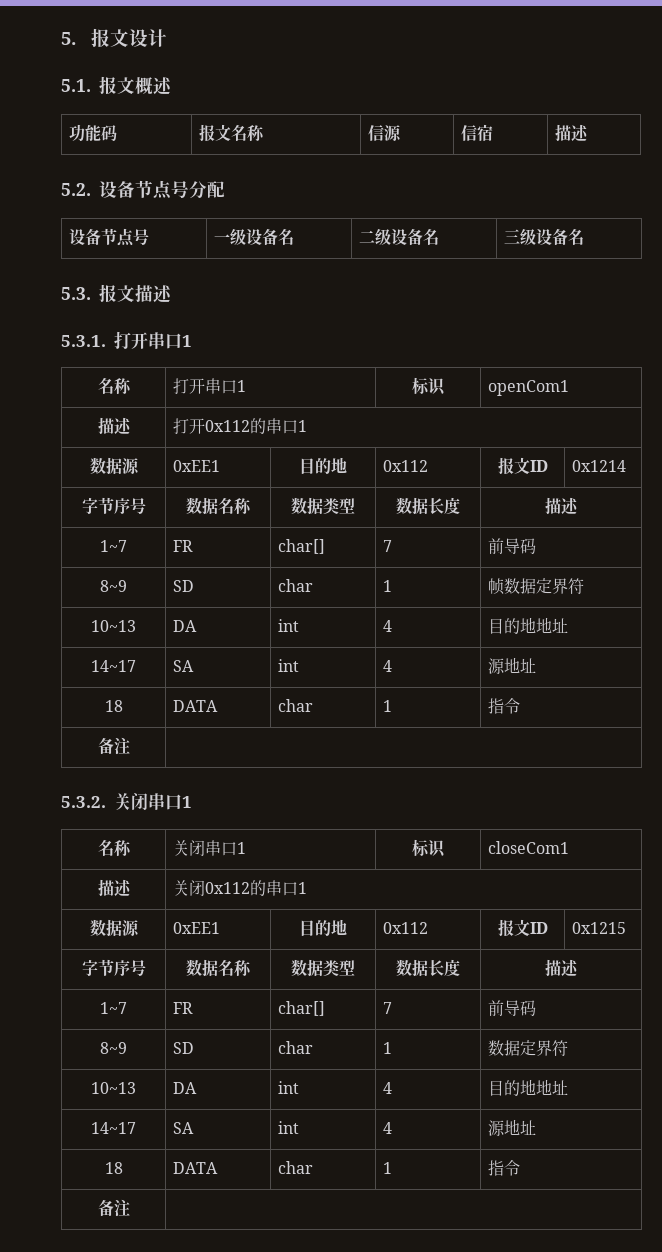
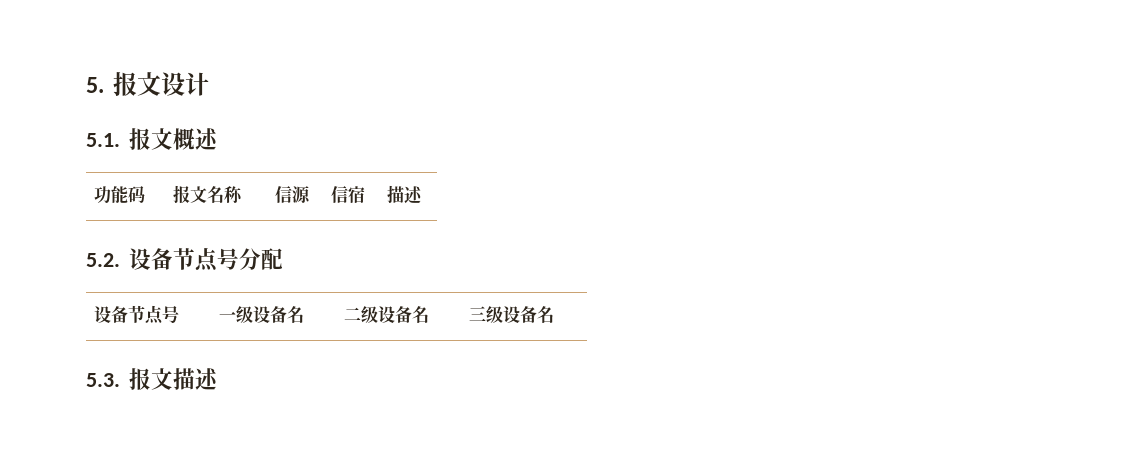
[61,331,192,349] [97,377,132,395] [172,378,246,394] [412,377,446,396] [487,380,569,396] [97,417,131,435] [172,418,307,434] [89,457,140,475] [172,460,220,472] [299,457,347,474] [382,460,428,472] [497,457,548,475] [571,460,626,472] [81,497,146,514] [186,497,252,515] [291,497,355,515] [396,497,460,515] [545,497,578,515] [100,540,127,552] [172,540,193,552] [277,539,325,554] [382,540,392,552] [487,538,536,554] [100,580,127,592] [172,580,194,592] [277,579,313,592] [382,580,392,592] [487,578,584,595] [91,620,136,632] [172,620,197,632] [277,619,299,632] [382,620,392,632] [487,617,568,634] [91,660,136,672] [172,660,194,672] [277,659,299,672] [382,660,392,672] [487,657,536,674] [104,700,123,712] [172,700,218,712] [277,699,313,712] [382,700,392,712] [487,698,520,714] [97,737,130,755] [61,793,192,811] [97,839,132,857] [172,840,246,856] [412,839,446,858] [487,841,569,854] [97,879,131,897] [172,880,307,896] [89,919,140,937] [172,922,220,934] [299,919,347,936] [382,922,428,934] [497,919,548,937] [571,922,626,934] [81,959,146,976] [186,959,252,977] [291,959,355,977] [396,959,460,977] [545,959,578,977] [100,1002,127,1014] [172,1002,193,1014] [277,1001,325,1016] [382,1002,392,1014] [487,1000,536,1016] [100,1042,127,1054] [172,1042,194,1054] [277,1041,313,1054] [382,1042,392,1054] [487,1040,568,1056] [91,1082,136,1094] [172,1082,197,1094] [277,1081,299,1094] [382,1082,392,1094] [487,1079,568,1096] [91,1122,136,1134] [172,1122,194,1134] [277,1121,299,1134] [382,1122,392,1134] [487,1119,536,1136] [104,1162,123,1174] [172,1162,218,1174] [277,1161,313,1174] [382,1162,392,1174] [487,1160,520,1176] [97,1199,130,1217] // 5.3.1.打开串口1 // 名称 | 打开串口1 | 标识 | openCom1 // 描述 | 打开0x112的串口1 // 数据源 | 0xEE1 | 目的地 | 0x112 | 报文ID | 0x1214 // 字节序号 | 数据名称 | 数据类型 | 数据长度 | 描述 // 1~7 | FR | char[] | 7 | 前导码 // 8~9 | SD | char | 1 | 帧数据定界符 // 10~13 | DA | int | 4 | 目的地地址 // 14~17 | SA | int | 4 | 源地址 // 18 | DATA | char | 1 | 指令 // 备注 | // 5.3.2.关闭串口1 // 名称 | 关闭串口1 | 标识 | closeCom1 // 描述 | 关闭0x112的串口1 // 数据源 | 0xEE1 | 目的地 | 0x112 | 报文ID | 0x1215 // 字节序号 | 数据名称 | 数据类型 | 数据长度 | 描述 // 1~7 | FR | char[] | 7 | 前导码 // 8~9 | SD | char | 1 | 数据定界符 // 10~13 | DA | int | 4 | 目的地地址 // 14~17 | SA | int | 4 | 源地址 // 18 | DATA | char | 1 | 指令 // 备注 | -> (218, 379) none

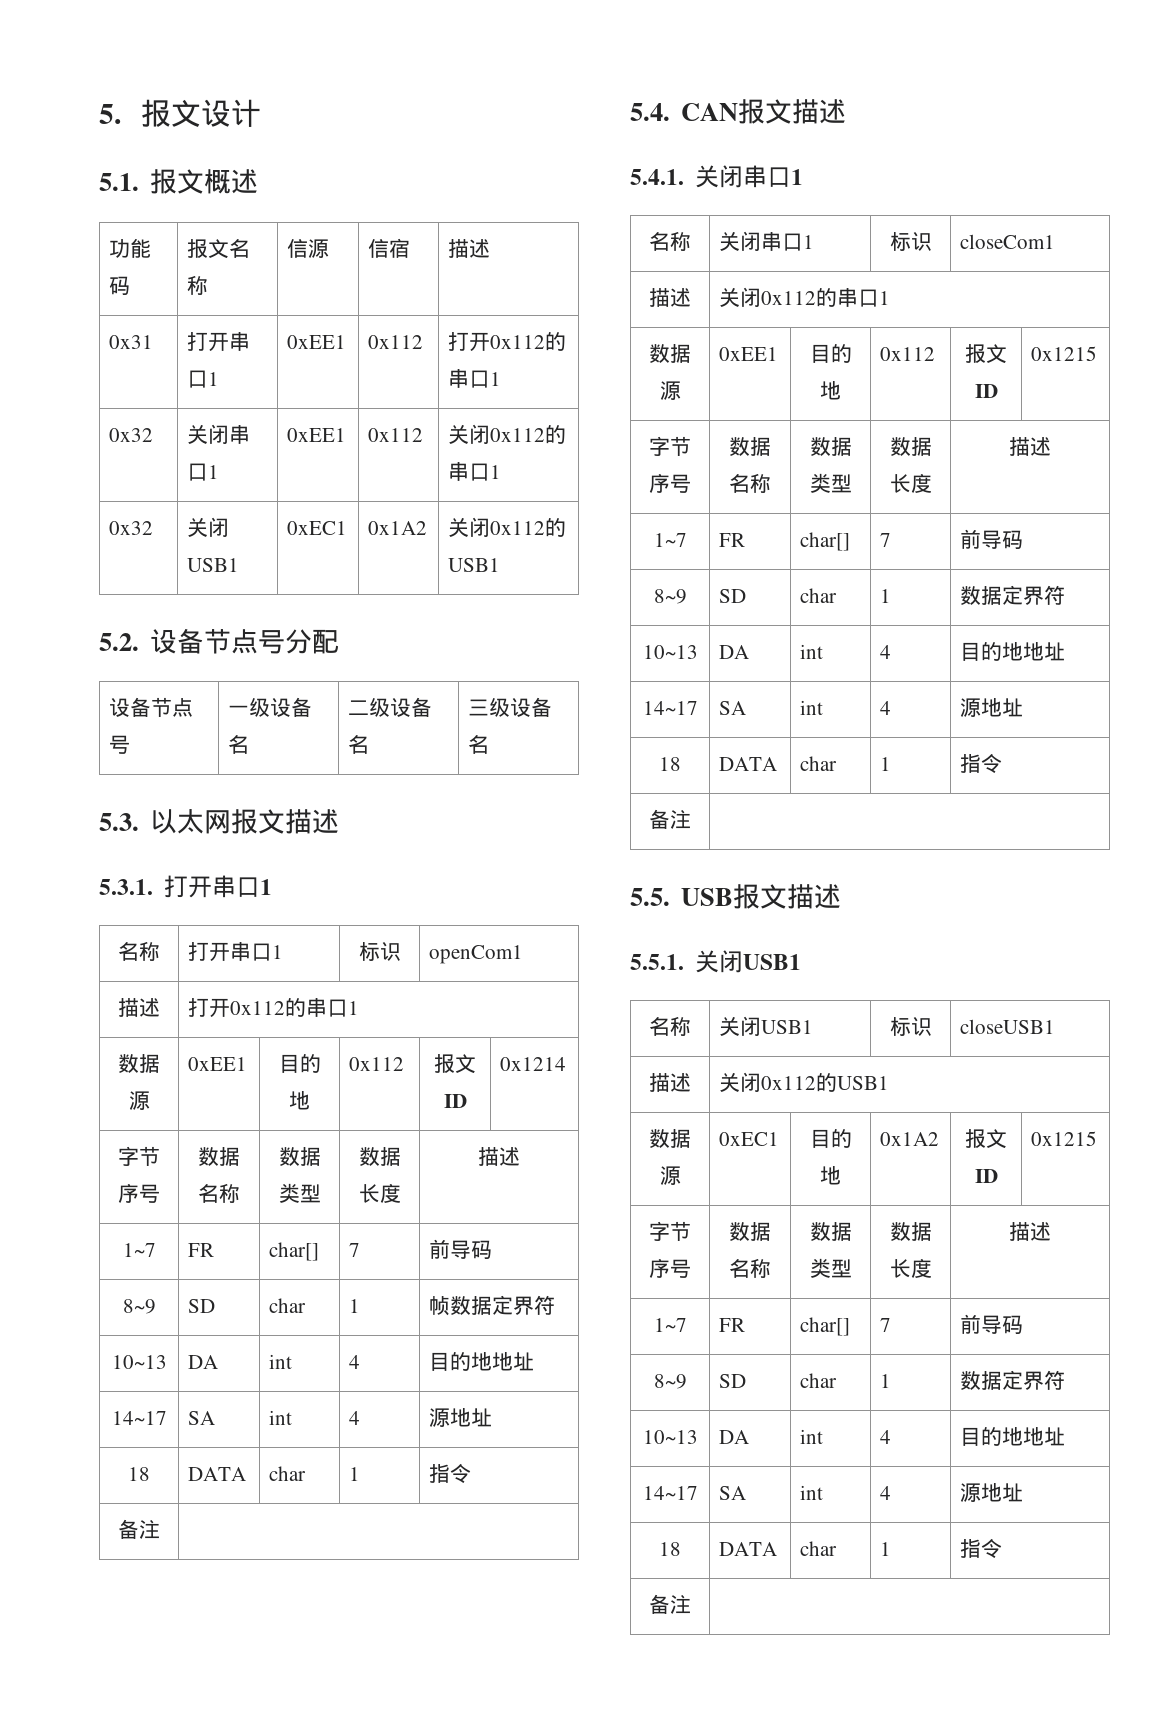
(423, 195) none -> [109,335,154,349] [187,332,251,352] [187,370,220,388] [287,335,347,349] [368,335,424,349] [448,332,567,352] [448,369,502,388] [109,428,154,442] [187,424,251,444] [187,463,220,481] [287,428,347,442] [368,428,424,442] [448,424,567,444] [448,462,502,481] [109,521,154,535] [187,517,230,537] [187,558,240,572] [287,521,348,535] [368,521,428,535] [448,517,567,537] [448,558,501,572] // 0x31 | 打开串口1 | 0xEE1 | 0x112 | 打开0x112的串口1 // 0x32 | 关闭串口1 | 0xEE1 | 0x112 | 关闭0x112的串口1 // 0x32 | 关闭USB1 | 0xEC1 | 0x1A2 | 关闭0x112的USB1
[128,368,218,390] 报文描述 -> [149,809,339,834] [99,875,272,898] [118,941,160,961] [188,942,284,962] [358,942,401,961] [429,945,524,964] [118,998,160,1017] [188,998,360,1018] [118,1054,160,1073] [128,1091,150,1110] [188,1057,248,1071] [278,1054,321,1073] [289,1091,310,1110] [349,1057,405,1071] [434,1054,476,1074] [443,1094,467,1108] [500,1057,567,1071] [118,1146,160,1166] [118,1183,160,1203] [198,1147,240,1166] [198,1183,240,1203] [278,1147,321,1166] [278,1183,321,1203] [358,1147,401,1166] [358,1183,401,1203] [478,1147,520,1166] [122,1243,156,1257] [188,1243,215,1257] [269,1242,320,1261] [349,1243,361,1257] [429,1239,493,1259] [122,1299,156,1314] [188,1299,216,1313] [269,1298,307,1313] [349,1299,361,1313] [429,1295,556,1316] [111,1355,167,1369] [188,1355,219,1369] [269,1354,293,1369] [349,1355,361,1369] [429,1352,535,1371] [111,1411,167,1425] [188,1411,216,1425] [269,1410,293,1425] [349,1411,361,1425] [429,1408,493,1427] [128,1467,150,1481] [188,1467,247,1481] [269,1466,307,1481] [349,1467,361,1481] [429,1463,472,1484] [118,1519,160,1539] [630,99,846,124] [630,165,803,188] [649,231,691,251] [719,231,815,251] [889,232,932,251] [960,234,1056,249] [649,288,691,307] [719,287,891,307] [649,344,691,363] [659,381,681,400] [719,347,779,361] [809,344,852,363] [820,381,841,400] [880,347,936,361] [965,344,1007,364] [974,384,998,398] [1031,346,1098,361] [649,436,691,456] [649,473,691,493] [729,437,771,456] [729,473,771,493] [809,437,852,456] [809,473,852,493] [889,437,932,456] [889,473,932,493] [1009,437,1051,456] [653,533,687,547] [719,533,746,547] [800,532,851,551] [880,533,892,547] [960,529,1024,549] [653,589,687,604] [719,589,747,603] [800,588,838,603] [880,589,892,603] [960,585,1066,605] [642,645,698,659] [719,645,750,659] [800,644,824,659] [880,645,892,659] [960,642,1066,661] [642,701,698,715] [719,701,747,715] [800,700,824,715] [880,701,892,715] [960,698,1024,717] [659,757,681,771] [719,757,778,771] [800,756,838,771] [880,757,892,771] [960,753,1003,774] [649,809,691,829] [630,884,841,909] [630,950,801,973] [649,1016,691,1036] [719,1016,814,1036] [889,1017,932,1036] [960,1019,1056,1034] [649,1073,691,1092] [719,1072,890,1092] [649,1129,691,1148] [659,1166,681,1185] [719,1132,780,1146] [809,1129,852,1148] [820,1166,841,1185] [880,1132,940,1146] [965,1129,1007,1149] [974,1169,998,1183] [1031,1131,1098,1146] [649,1221,691,1241] [649,1258,691,1278] [729,1222,771,1241] [729,1258,771,1278] [809,1222,852,1241] [809,1258,852,1278] [889,1222,932,1241] [889,1258,932,1278] [1009,1222,1051,1241] [653,1318,687,1332] [719,1318,746,1332] [800,1317,851,1336] [880,1318,892,1332] [960,1314,1024,1334] [653,1374,687,1389] [719,1374,747,1388] [800,1373,838,1388] [880,1374,892,1388] [960,1370,1066,1390] [642,1430,698,1444] [719,1430,750,1444] [800,1429,824,1444] [880,1430,892,1444] [960,1427,1066,1446] [642,1486,698,1500] [719,1486,747,1500] [800,1485,824,1500] [880,1486,892,1500] [960,1483,1024,1502] [659,1542,681,1556] [719,1542,778,1556] [800,1541,838,1556] [880,1542,892,1556] [960,1538,1003,1559] [649,1594,691,1614] 以太网报文描述 // 5.3.1.打开串口1 // 名称 | 打开串口1 | 标识 | openCom1 // 描述 | 打开0x112的串口1 // 数据源 | 0xEE1 | 目的地 | 0x112 | 报文ID | 0x1214 // 字节序号 | 数据名称 | 数据类型 | 数据长度 | 描述 // 1~7 | FR | char[] | 7 | 前导码 // 8~9 | SD | char | 1 | 帧数据定界符 // 10~13 | DA | int | 4 | 目的地地址 // 14~17 | SA | int | 4 | 源地址 // 18 | DATA | char | 1 | 指令 // 备注 | // 5.4. CAN报文描述 // 5.4.1.关闭串口1 // 名称 | 关闭串口1 | 标识 | closeCom1 // 描述 | 关闭0x112的串口1 // 数据源 | 0xEE1 | 目的地 | 0x112 | 报文ID | 0x1215 // 字节序号 | 数据名称 | 数据类型 | 数据长度 | 描述 // 1~7 | FR | char[] | 7 | 前导码 // 8~9 | SD | char | 1 | 数据定界符 // 10~13 | DA | int | 4 | 目的地地址 // 14~17 | SA | int | 4 | 源地址 // 18 | DATA | char | 1 | 指令 // 备注 | // 5.5. USB报文描述 // 5.5.1.关闭USB1 // 名称 | 关闭USB1 | 标识 | closeUSB1 // 描述 | 关闭0x112的USB1 // 数据源 | 0xEC1 | 目的地 | 0x1A2 | 报文ID | 0x1215 // 字节序号 | 数据名称 | 数据类型 | 数据长度 | 描述 // 1~7 | FR | char[] | 7 | 前导码 // 8~9 | SD | char | 1 | 数据定界符 // 10~13 | DA | int | 4 | 目的地地址 // 14~17 | SA | int | 4 | 源地址 // 18 | DATA | char | 1 | 指令 // 备注 |

